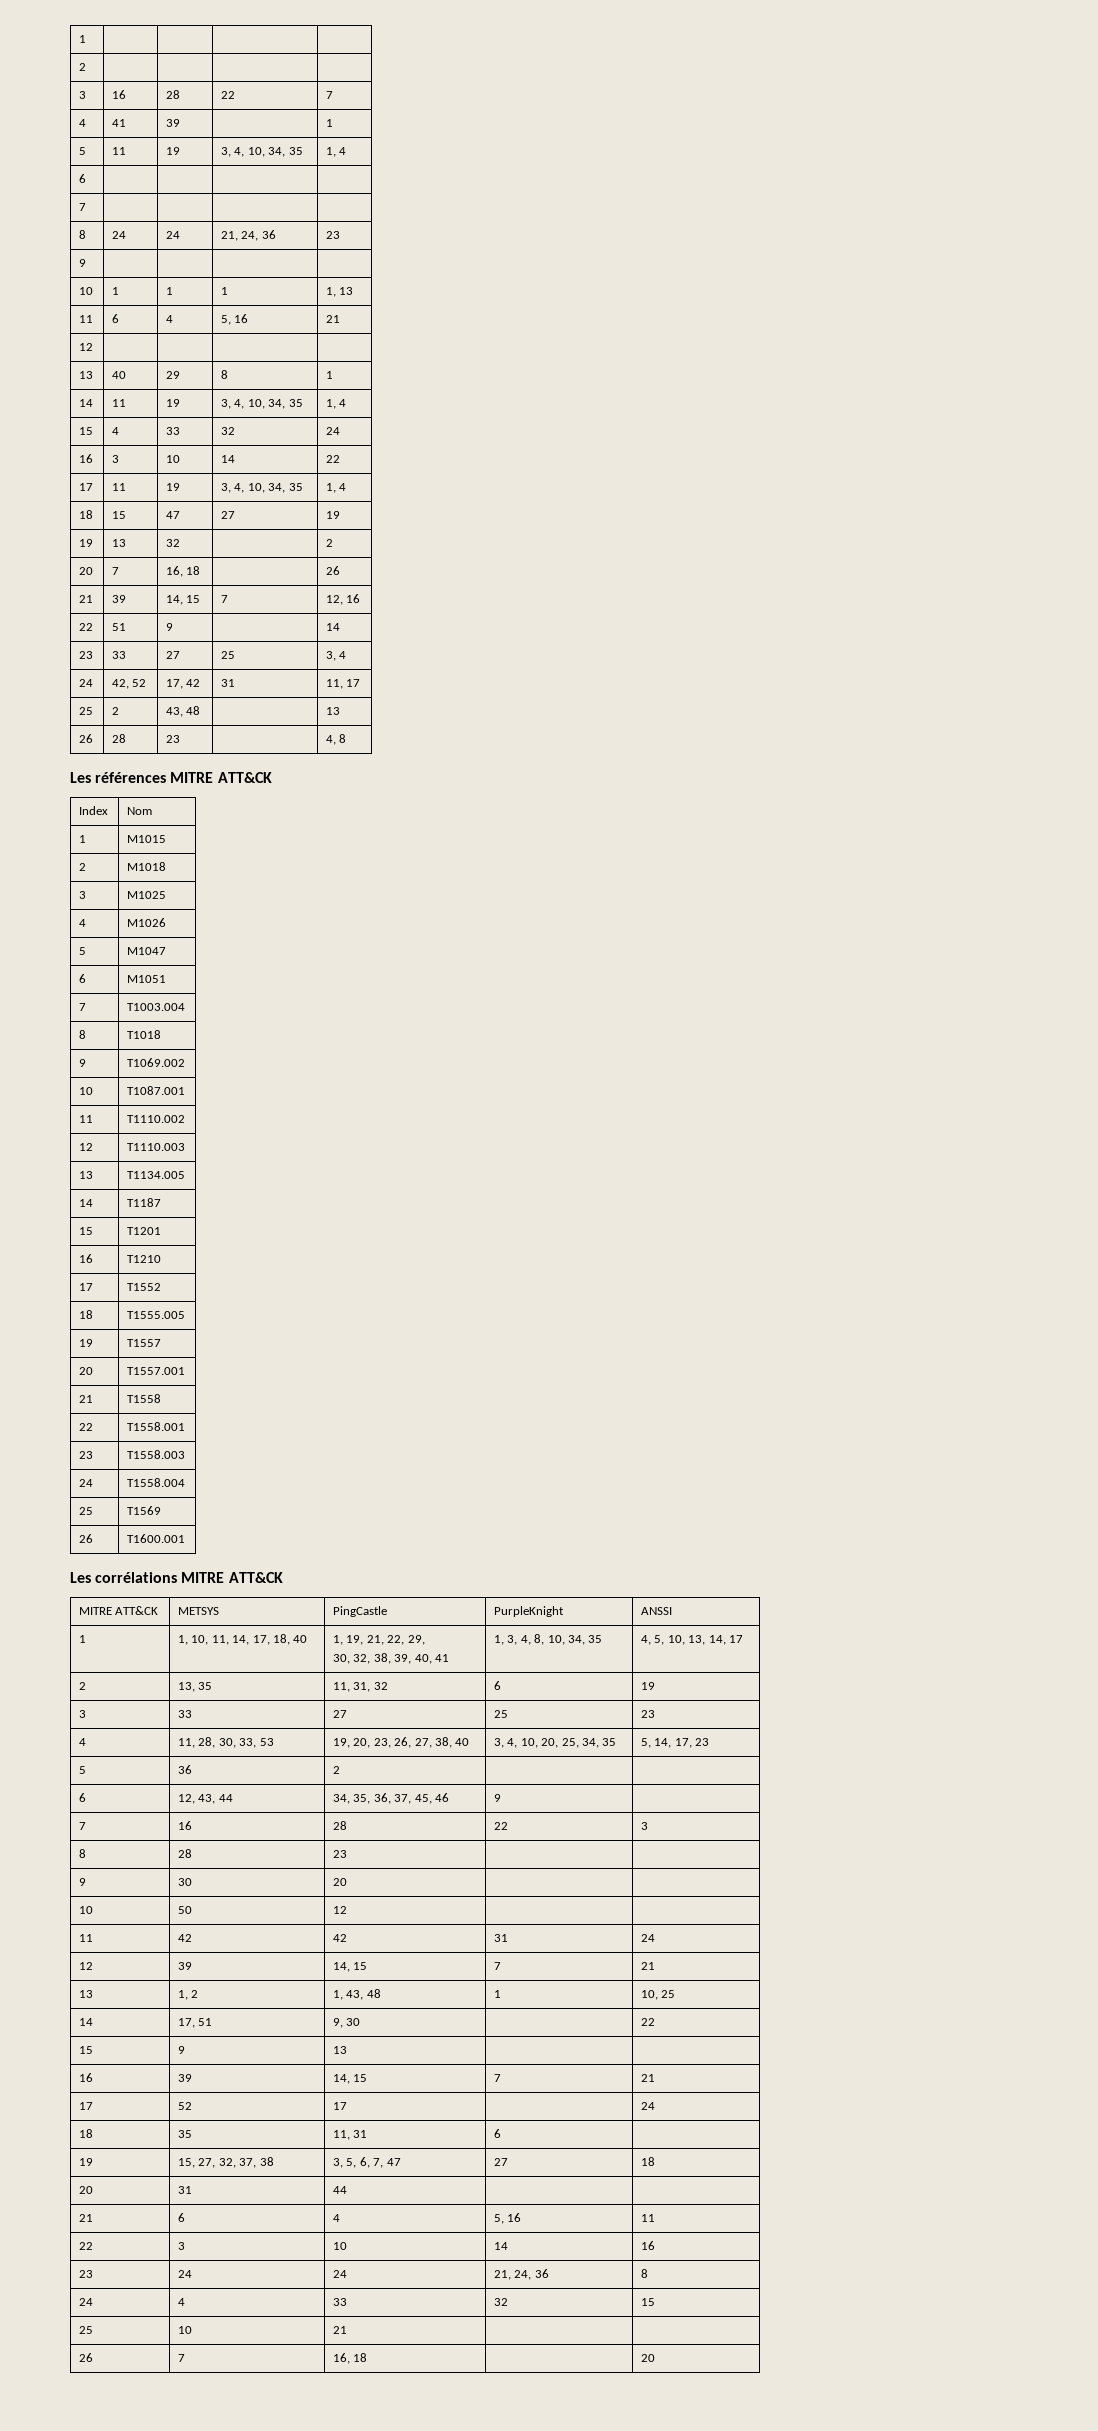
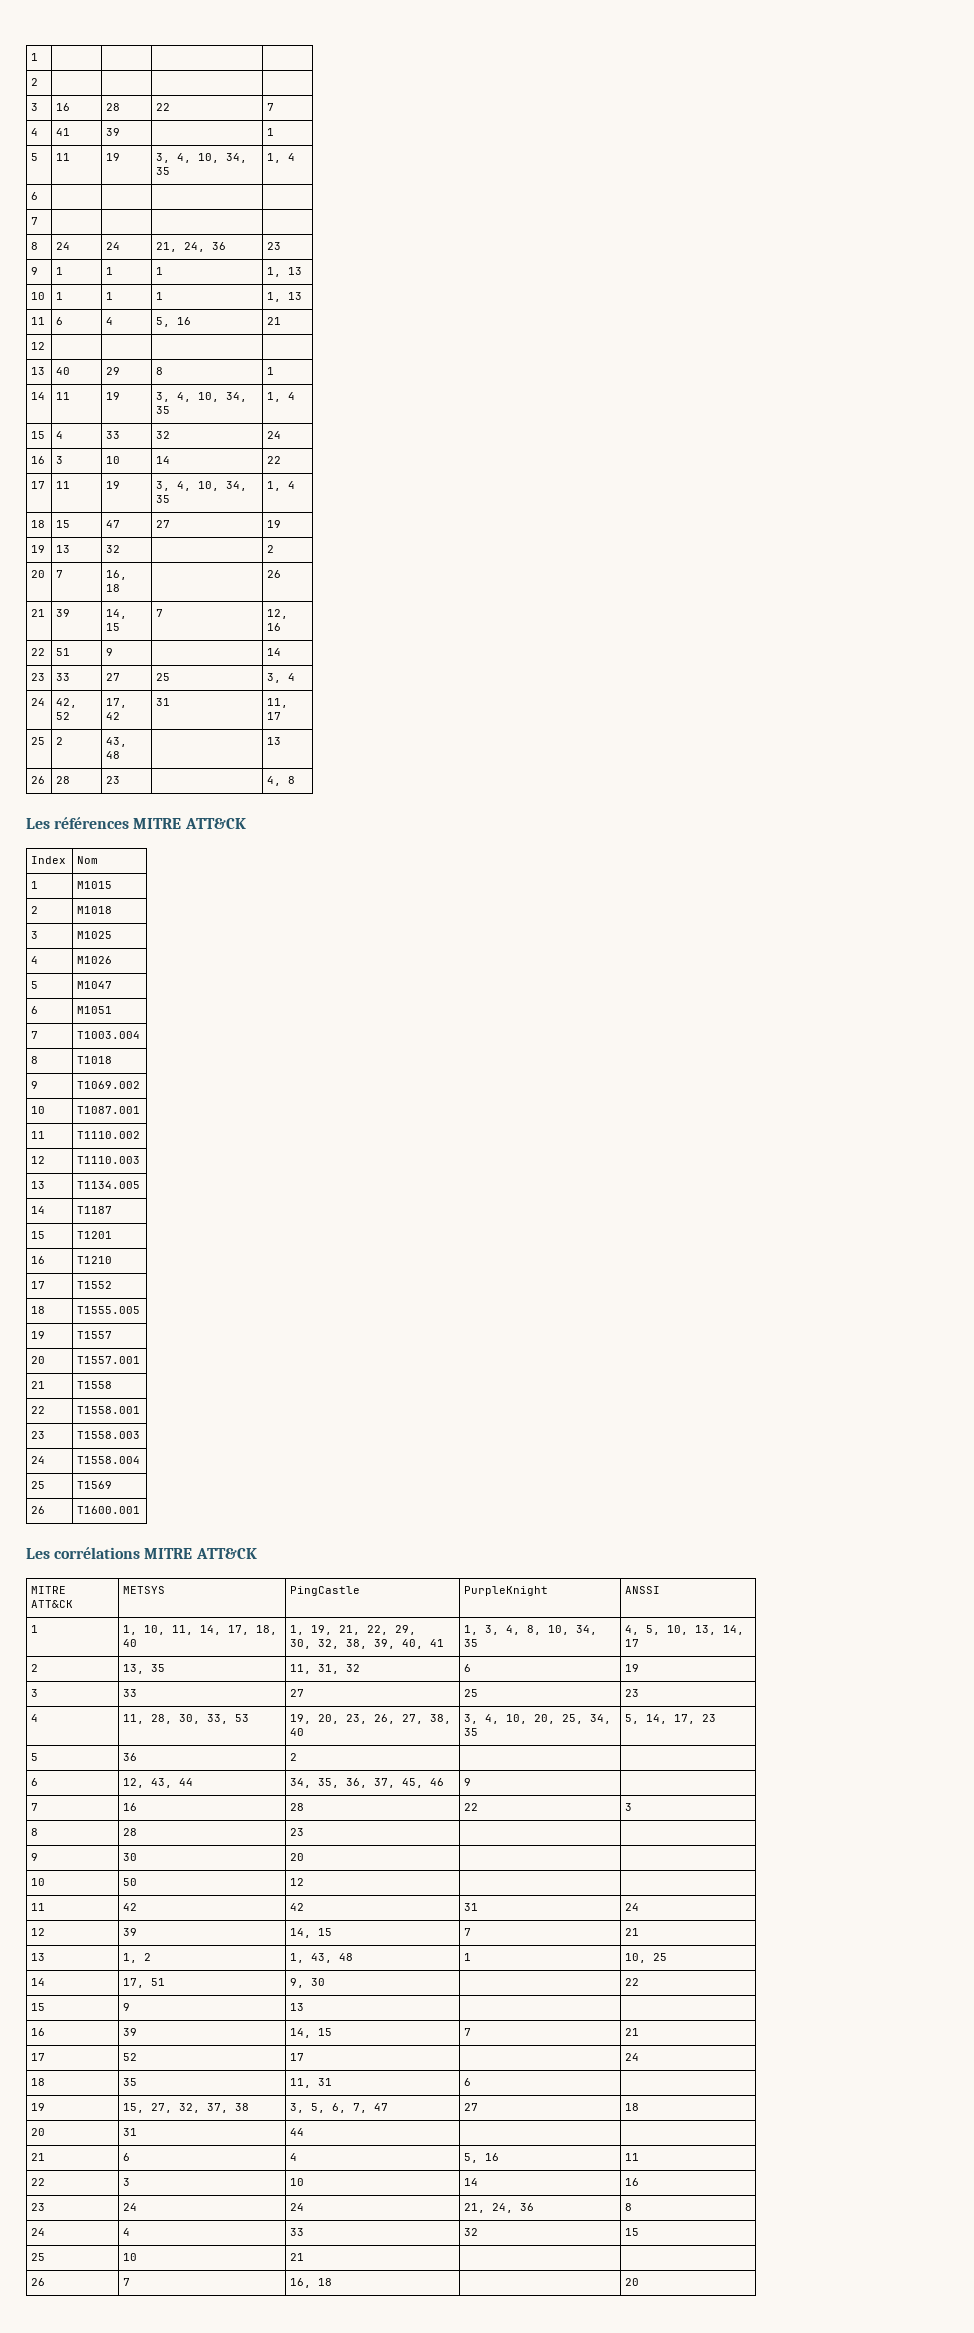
(87, 263) | | | -> [56,267,64,275] [106,267,114,275] [156,267,164,275] [267,267,303,277] 1 | 1 | 1 | 1, 13

